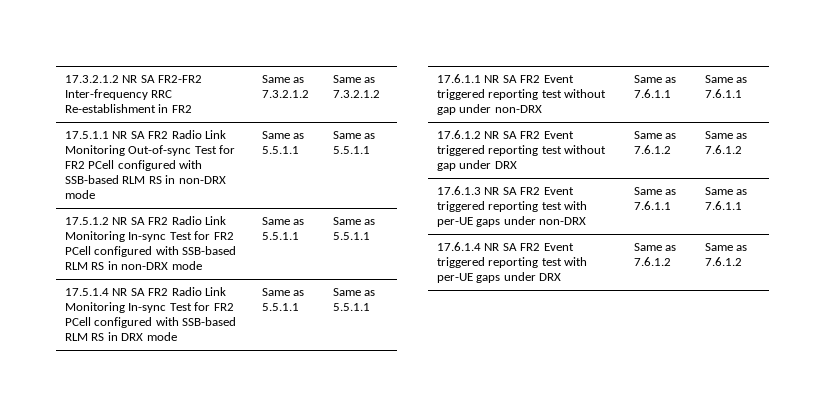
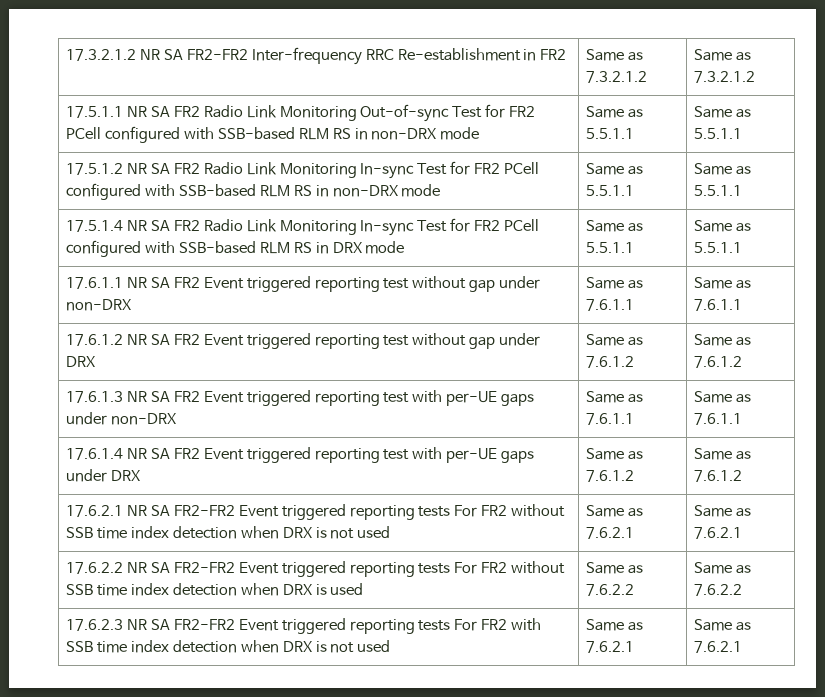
(743, 261) none -> [66,504,566,520] [66,526,391,539] [586,505,643,517] [586,527,635,539] [694,505,751,517] [694,527,743,539] [66,561,566,577] [66,583,364,596] [586,562,643,574] [586,584,635,596] [694,562,751,574] [694,584,743,596] [66,618,542,634] [66,640,391,653] [586,619,643,631] [586,641,635,653] [694,619,751,631] [694,641,743,653] // 17.6.2.1 NR SA FR2-FR2 Event triggered reporting tests For FR2 without SSB time index detection when DRX is not used | Same as 7.6.2.1 | Same as 7.6.2.1 // 17.6.2.2 NR SA FR2-FR2 Event triggered reporting tests For FR2 without SSB time index detection when DRX is used | Same as 7.6.2.2 | Same as 7.6.2.2 // 17.6.2.3 NR SA FR2-FR2 Event triggered reporting tests For FR2 with SSB time index detection when DRX is not used | Same as 7.6.2.1 | Same as 7.6.2.1

